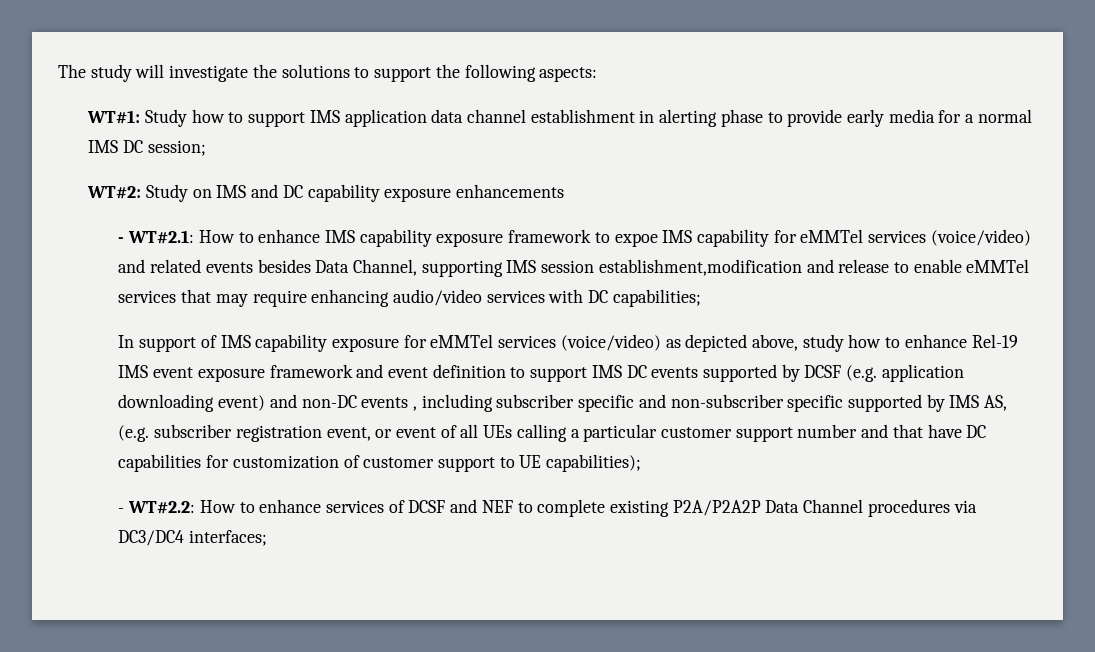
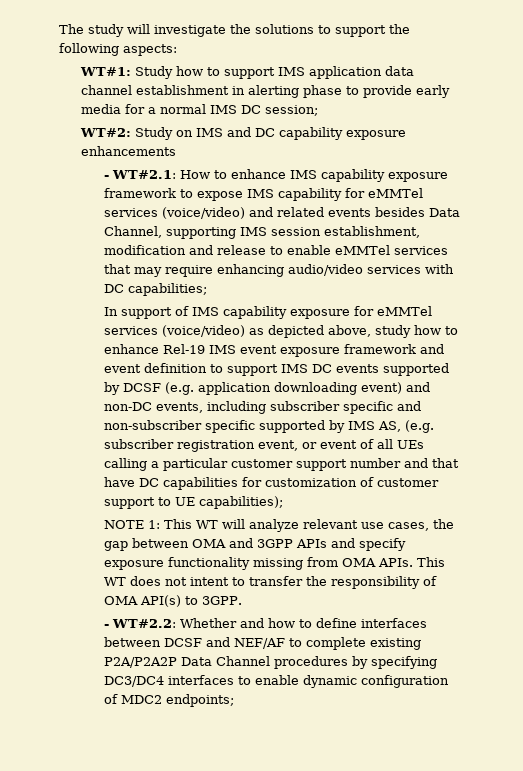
[614,233,658,247] expoe -> [196,191,243,201] expose
[598,259,802,276] establishment,modification -> [323,226,420,238] [103,245,186,255] establishment, modification
[361,397,417,411] events , -> [155,402,203,413] events,
[118,499,405,514] - WT#2.2: How to enhance services of -> [103,519,454,532] [103,538,406,551] [103,557,445,570] [103,576,437,589] [103,595,242,607] [103,618,427,628] [103,637,161,647] NOTE 1: This WT will analyze relevant use cases, the gap between OMA and 3GPP APIs and specify exposure functionality missing from OMA APIs. This WT does not intent to transfer the responsibility of OMA API(s) to 3GPP. // - WT#2.2: Whether and how to define interfaces between
[481,500,513,513] NEF -> [233,638,285,649] NEF/AF
[953,500,977,513] [118,530,268,546] via DC3/DC4 interfaces; -> [351,656,437,669] [103,675,449,688] [103,694,234,707] by specifying DC3/DC4 interfaces to enable dynamic configuration of MDC2 endpoints;

